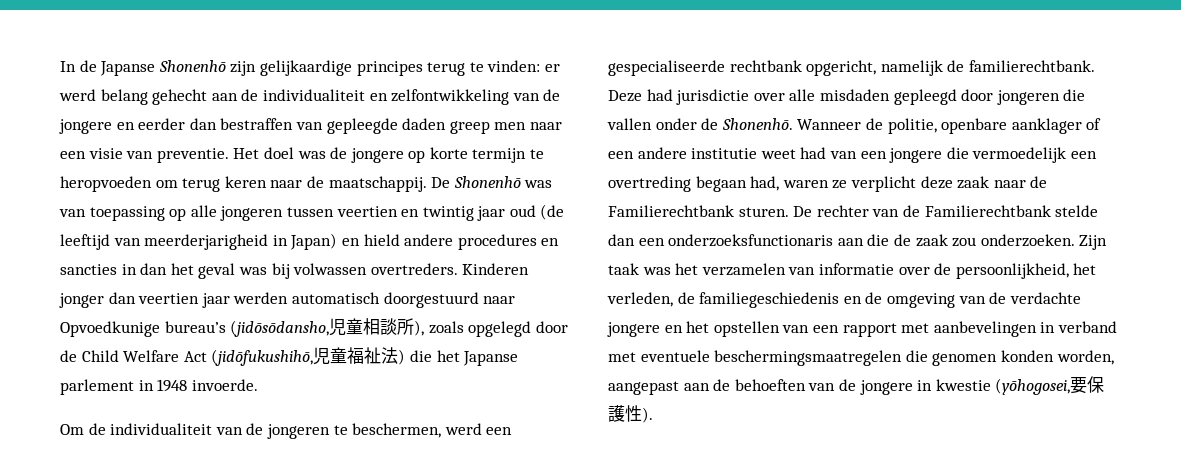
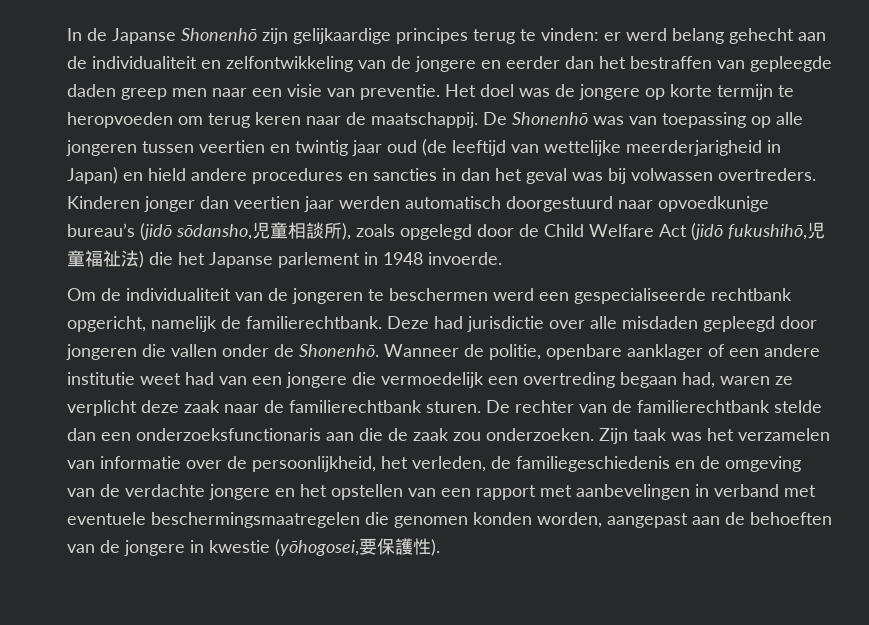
(217, 124) none -> [599,56,626,69] het
(141, 242) none -> [544,140,621,156] wettelijke
[60,320,330,337] Opvoedkunige bureau’s (jidōsōdansho, -> [658,196,769,212] [67,223,252,240] opvoedkunige bureau’s (jidō sōdansho,
[211,349,314,366] (jidōfukushihō, -> [691,223,807,240] (jidō fukushihō,
[352,423,442,438] beschermen, -> [389,288,488,301] beschermen
[608,205,734,217] Familierechtbank -> [289,400,422,413] familierechtbank
[924,205,1051,217] Familierechtbank -> [637,400,770,413] familierechtbank

